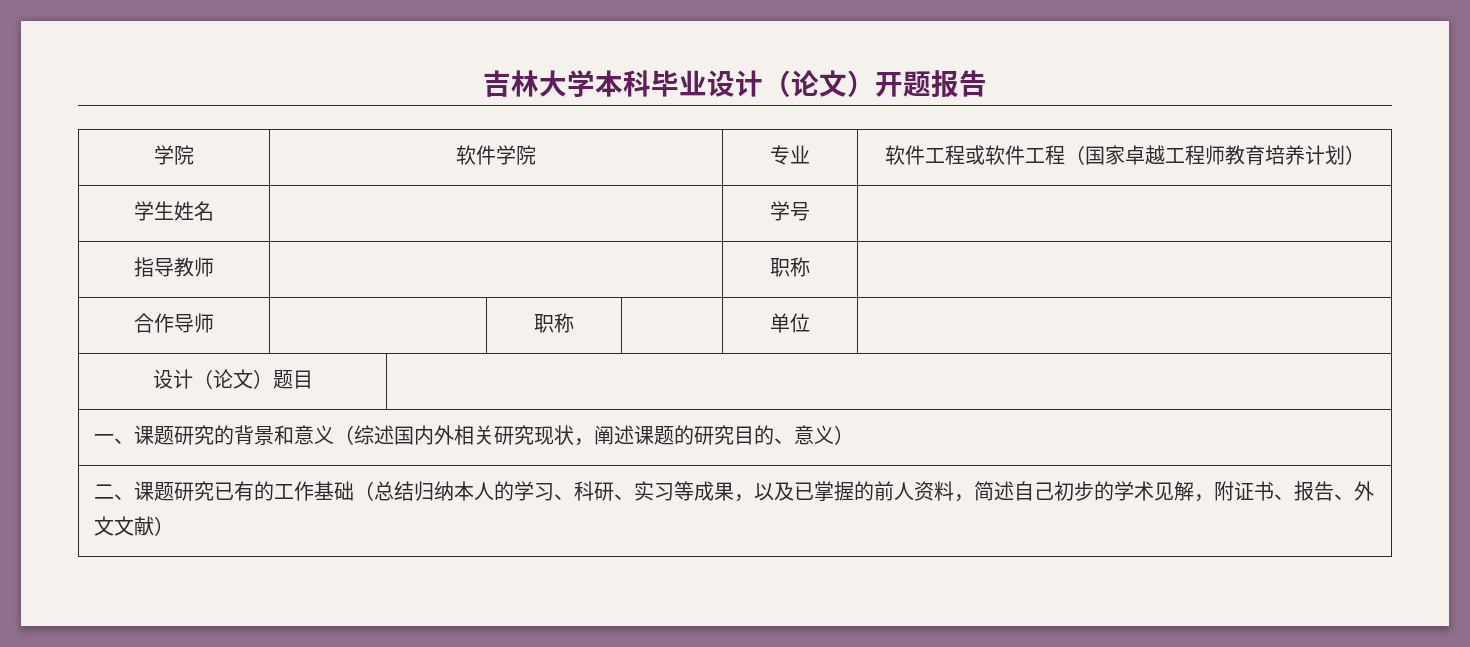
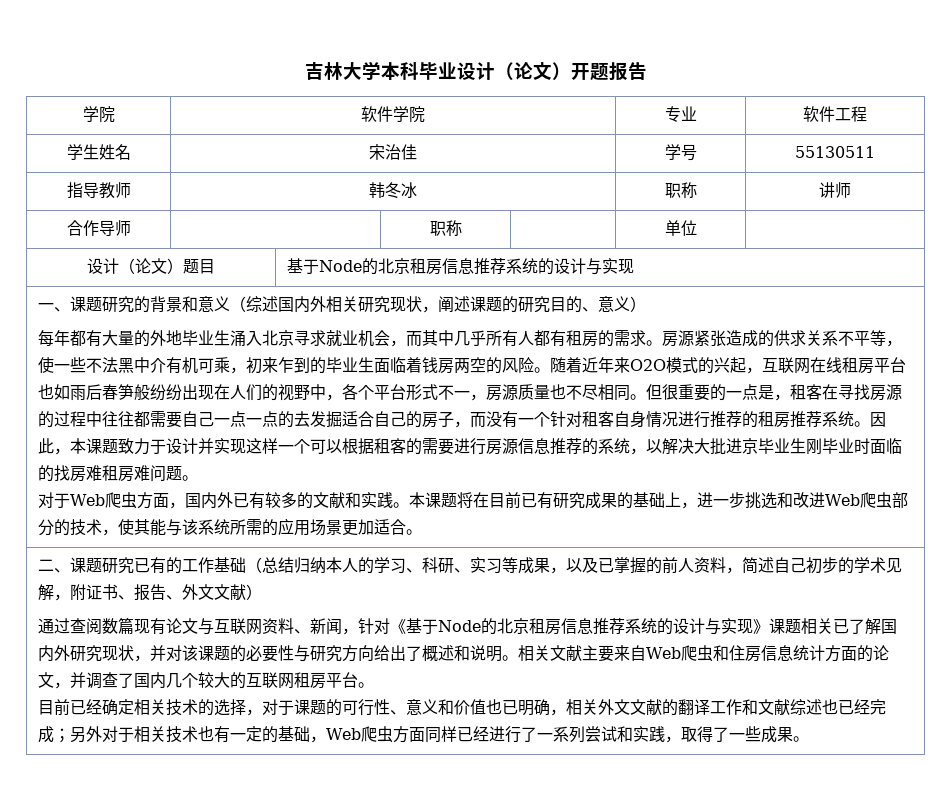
[964,145,1365,165] 或软件工程（国家卓越工程师教育培养计划） -> (867, 114) none
(214, 211) none -> [369,144,417,160] 宋治佳
(810, 211) none -> [795,146,875,158] 55130511
[770,257,810,277] | 职称 | -> [369,182,417,199] [664,182,697,198] [819,182,851,198] 韩冬冰 | 职称 | 讲师
(313, 379) none -> [287,258,635,275] 基于Node的北京租房信息推荐系统的设计与实现
(854, 435) none -> [38,330,903,347] [38,357,907,374] [38,384,903,401] [38,411,887,428] [38,438,903,455] [38,465,199,482] [38,492,909,509] [38,518,423,536] // 每年都有大量的外地毕业生涌入北京寻求就业机会，而其中几乎所有人都有租房的需求。房源紧张造成的供求关系不平等，使一些不法黑中介有机可乘，初来乍到的毕业生面临着钱房两空的风险。随着近年来O2O模式的兴起，互联网在线租房平台也如雨后春笋般纷纷出现在人们的视野中，各个平台形式不一，房源质量也不尽相同。但很重要的一点是，租客在寻找房源的过程中往往都需要自己一点一点的去发掘适合自己的房子，而没有一个针对租客自身情况进行推荐的租房推荐系统。因此，本课题致力于设计并实现这样一个可以根据租客的需要进行房源信息推荐的系统，以解决大批进京毕业生刚毕业时面临的找房难租房难问题。 // 对于Web爬虫方面，国内外已有较多的文献和实践。本课题将在目前已有研究成果的基础上，进一步挑选和改进Web爬虫部分的技术，使其能与该系统所需的应用场景更加适合。
(174, 526) none -> [38,617,898,635] [38,645,890,662] [38,672,375,689] [38,699,887,716] [38,726,810,743] // 通过查阅数篇现有论文与互联网资料、新闻，针对《基于Node的北京租房信息推荐系统的设计与实现》课题相关已了解国内外研究现状，并对该课题的必要性与研究方向给出了概述和说明。相关文献主要来自Web爬虫和住房信息统计方面的论文，并调查了国内几个较大的互联网租房平台。 // 目前已经确定相关技术的选择，对于课题的可行性、意义和价值也已明确，相关外文文献的翻译工作和文献综述也已经完成；另外对于相关技术也有一定的基础，Web爬虫方面同样已经进行了一系列尝试和实践，取得了一些成果。

